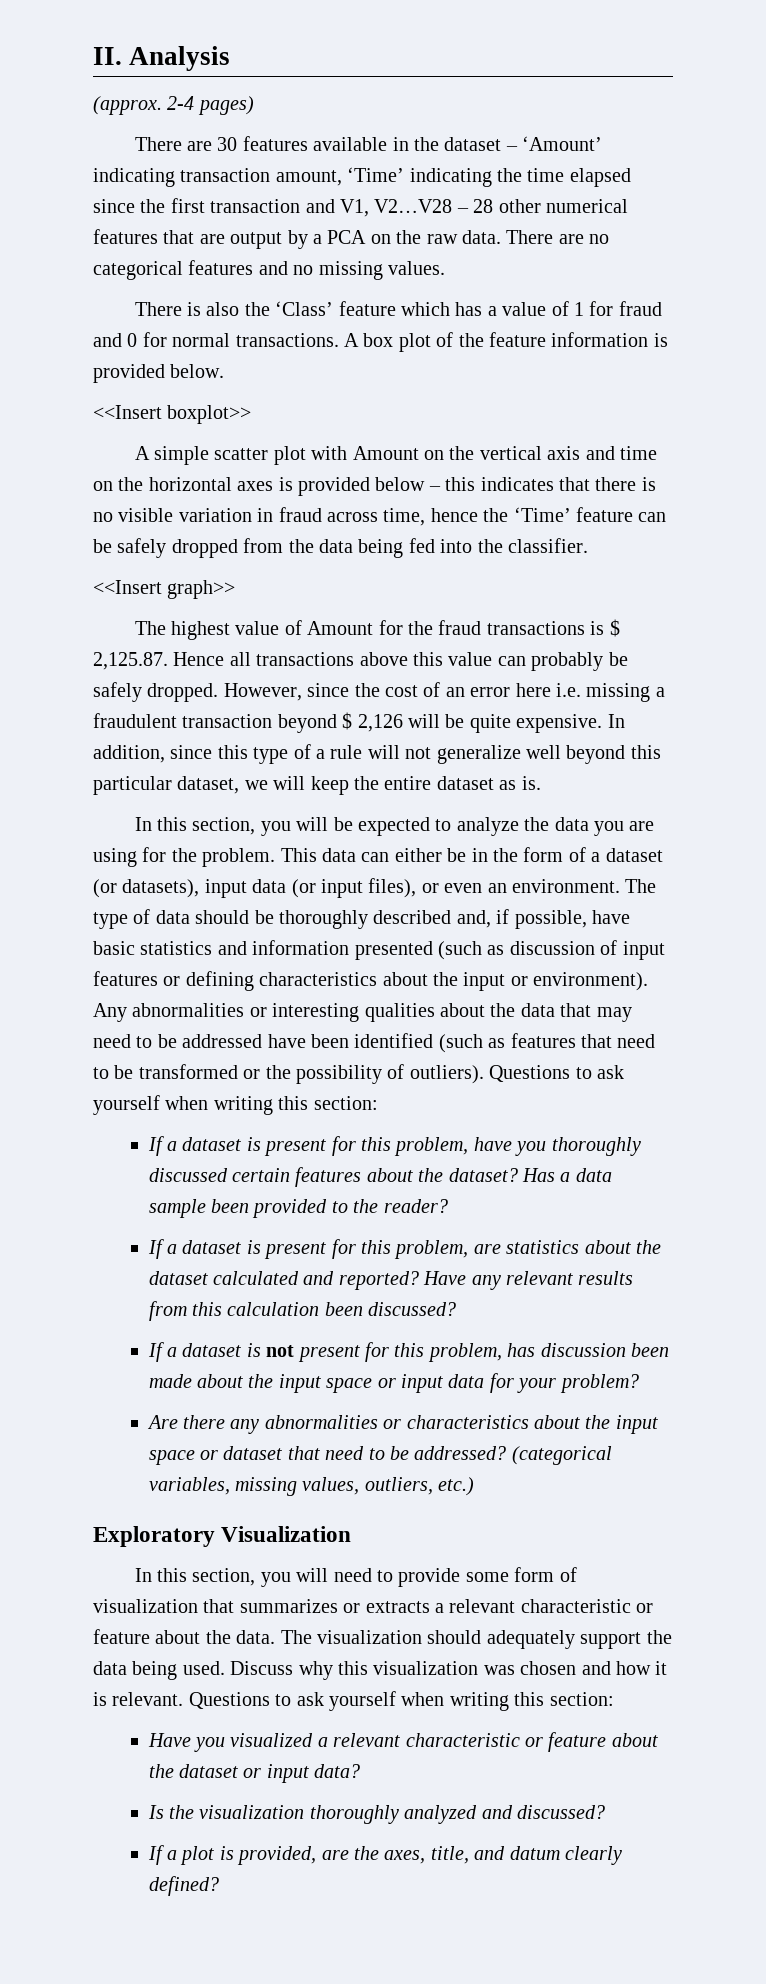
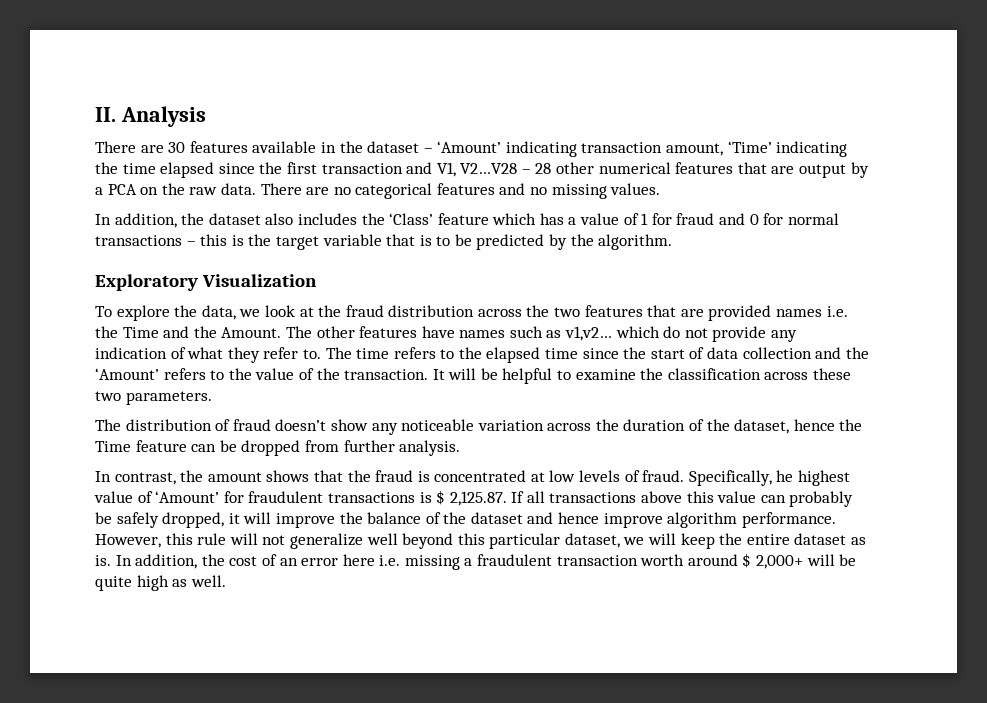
[93,96,254,115] // (approx. 2-4 pages) -> (206, 116) none
[134,302,240,316] There is also -> [95,213,357,228] In addition, the dataset also includes
[235,332,668,352] [93,364,225,383] [93,405,252,424] [134,446,657,465] [93,477,656,496] [93,507,426,526] transactions. A box plot of the feature information is provided below. // <<Insert boxplot>> // A simple scatter plot with Amount on the vertical axis and time on the horizontal axes is provided below – this indicates that there is no visible variation in fraud across time, -> [95,234,673,250] [95,274,318,291] [95,305,848,321] [95,326,798,342] [95,347,869,363] [95,368,852,384] [95,391,212,405] [95,419,790,435] transactions – this is the target variable that is to be predicted by the algorithm. // Exploratory Visualization // To explore the data, we look at the fraud distribution across the two features that are provided names i.e. the Time and the Amount. The other features have names such as v1,v2… which do not provide any indication of what they refer to. The time refers to the elapsed time since the start of data collection and the ‘Amount’ refers to the value of the transaction. It will be helpful to examine the classification across these two parameters. // The distribution of fraud doesn’t show any noticeable variation across the duration of the dataset,
[513,507,571,522] ‘Time’ -> [95,441,131,452] Time
[117,538,167,558] safely -> (237, 446) none
[288,538,588,558] [93,580,236,599] [134,620,482,640] the data being fed into the classifier. // <<Insert graph>> // The highest value of Amount for the fraud -> [343,440,461,456] [95,470,851,486] [94,491,324,503] further analysis. // In contrast, the amount shows that the fraud is concentrated at low levels of fraud. Specifically, he highest value of ‘Amount’ for fraudulent
[173,652,225,666] Hence -> [511,491,525,503] If
[147,682,665,702] [93,712,625,733] [93,744,325,764] dropped. However, since the cost of an error here i.e. missing a fraudulent transaction beyond $ 2,126 will be quite expensive. In addition, since this type of a -> [162,512,836,528] [95,533,193,548] dropped, it will improve the balance of the dataset and hence improve algorithm performance. However, this
[134,817,655,836] [93,847,663,867] [93,878,657,898] [93,909,630,929] [93,940,665,960] [93,971,649,991] [93,1003,632,1022] [93,1033,656,1053] [93,1064,624,1084] [93,1095,378,1115] [147,1136,641,1156] [148,1167,612,1187] [148,1199,448,1218] [147,1239,662,1259] [148,1271,634,1290] [148,1301,457,1321] [147,1342,670,1362] [148,1373,639,1393] [146,1415,658,1434] [148,1446,612,1465] [148,1477,475,1496] [93,1526,352,1547] [134,1567,577,1587] [93,1599,654,1613] [93,1629,672,1649] [93,1661,668,1680] [93,1691,614,1711] [147,1732,658,1752] [148,1764,361,1783] [147,1805,606,1824] [147,1845,623,1865] [148,1876,219,1896] // In this section, you will be expected to analyze the data you are using for the problem. This data can either be in the form of a dataset (or datasets), input data (or input files), or even an environment. The type of data should be thoroughly described and, if possible, have basic statistics and information presented (such as discussion of input features or defining characteristics about the input or environment). Any abnormalities or interesting qualities about the data that may need to be addressed have been identified (such as features that need to be transformed or the possibility of outliers). Questions to ask yourself when writing this section: // If a dataset is present for this problem, have you thoroughly discussed certain features about the dataset? Has a data sample been provided to the reader? // If a dataset is present for this problem, are statistics about the dataset calculated and reported? Have any relevant results from this calculation been discussed? // If a dataset is not present for this problem, has discussion been made about the input space or input data for your problem? // Are there any abnormalities or characteristics about the input space or dataset that need to be addressed? (categorical variables, missing values, outliers, etc.) // Exploratory Visualization // In this section, you will need to provide some form of visualization that summarizes or extracts a relevant characteristic or feature about the data. The visualization should adequately support the data being used. Discuss why this visualization was chosen and how it is relevant. Questions to ask yourself when writing this section: // Have you visualized a relevant characteristic or feature about the dataset or input data? // Is the visualization thoroughly analyzed and discussed? // If a plot is provided, are the axes, title, and datum clearly defined? -> [115,553,857,570] [95,575,226,591] In addition, the cost of an error here i.e. missing a fraudulent transaction worth around $ 2,000+ will be quite high as well.

